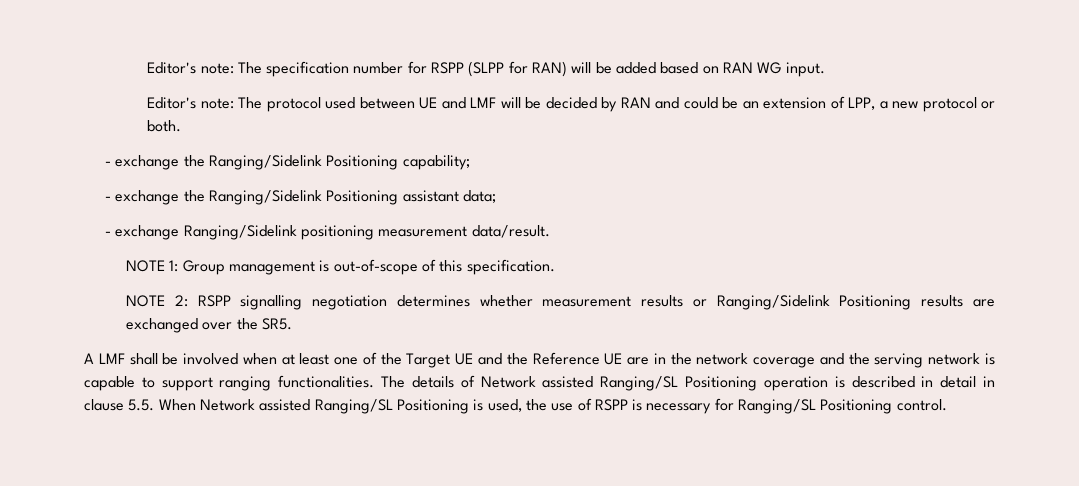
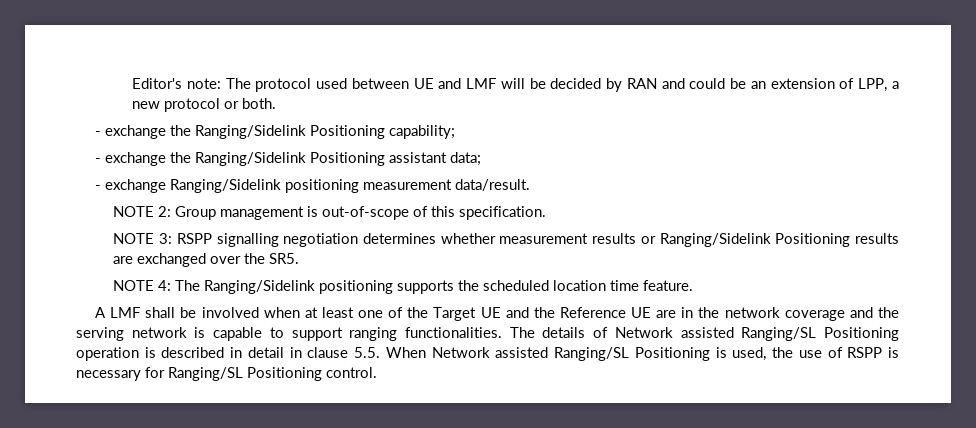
[147,61,825,77] [147,97,263,109] Editor's note: The specification number for RSPP (SLPP for RAN) will be added based on RAN WG input. // Editor's note: The -> [132,78,251,89] Editor's note: The
[169,260,179,272] 1: -> [158,206,172,217] 2:
[174,295,188,307] 2: -> [159,233,173,244] 3:
(293, 324) none -> [113,280,694,294] // NOTE 4: The Ranging/Sidelink positioning supports the scheduled location time feature.

